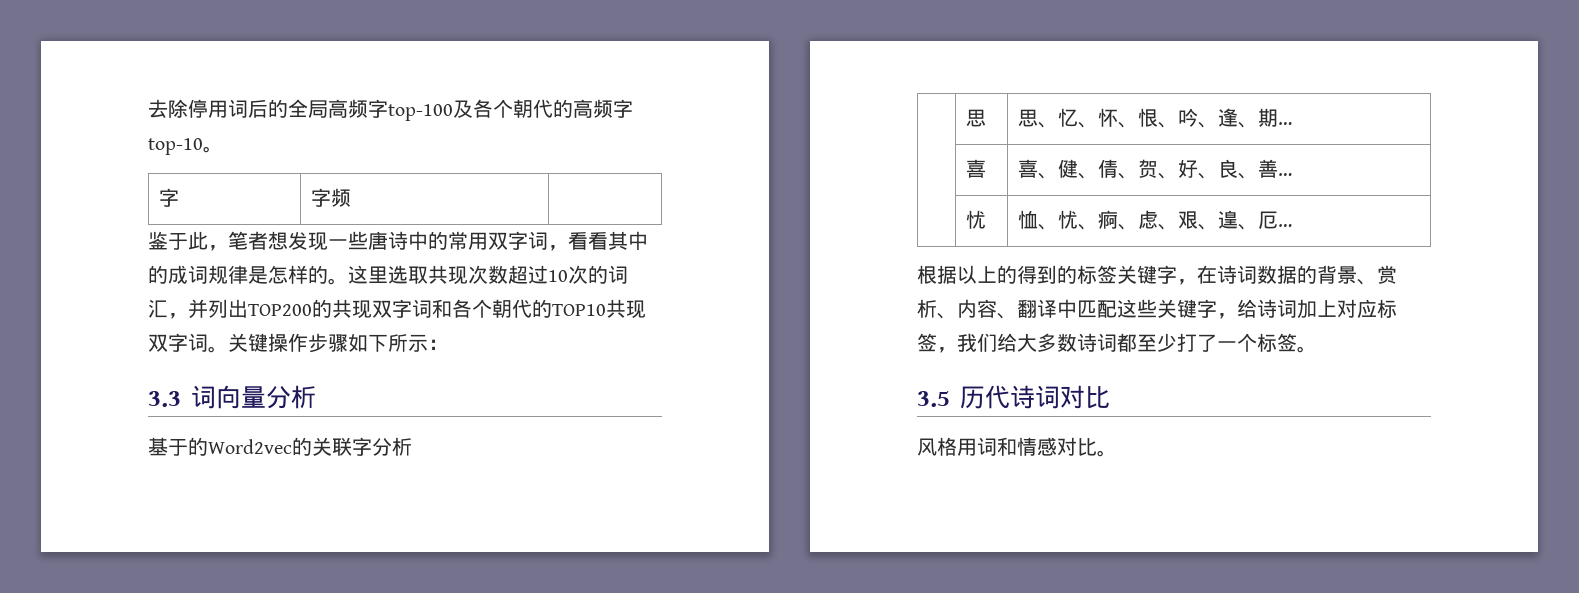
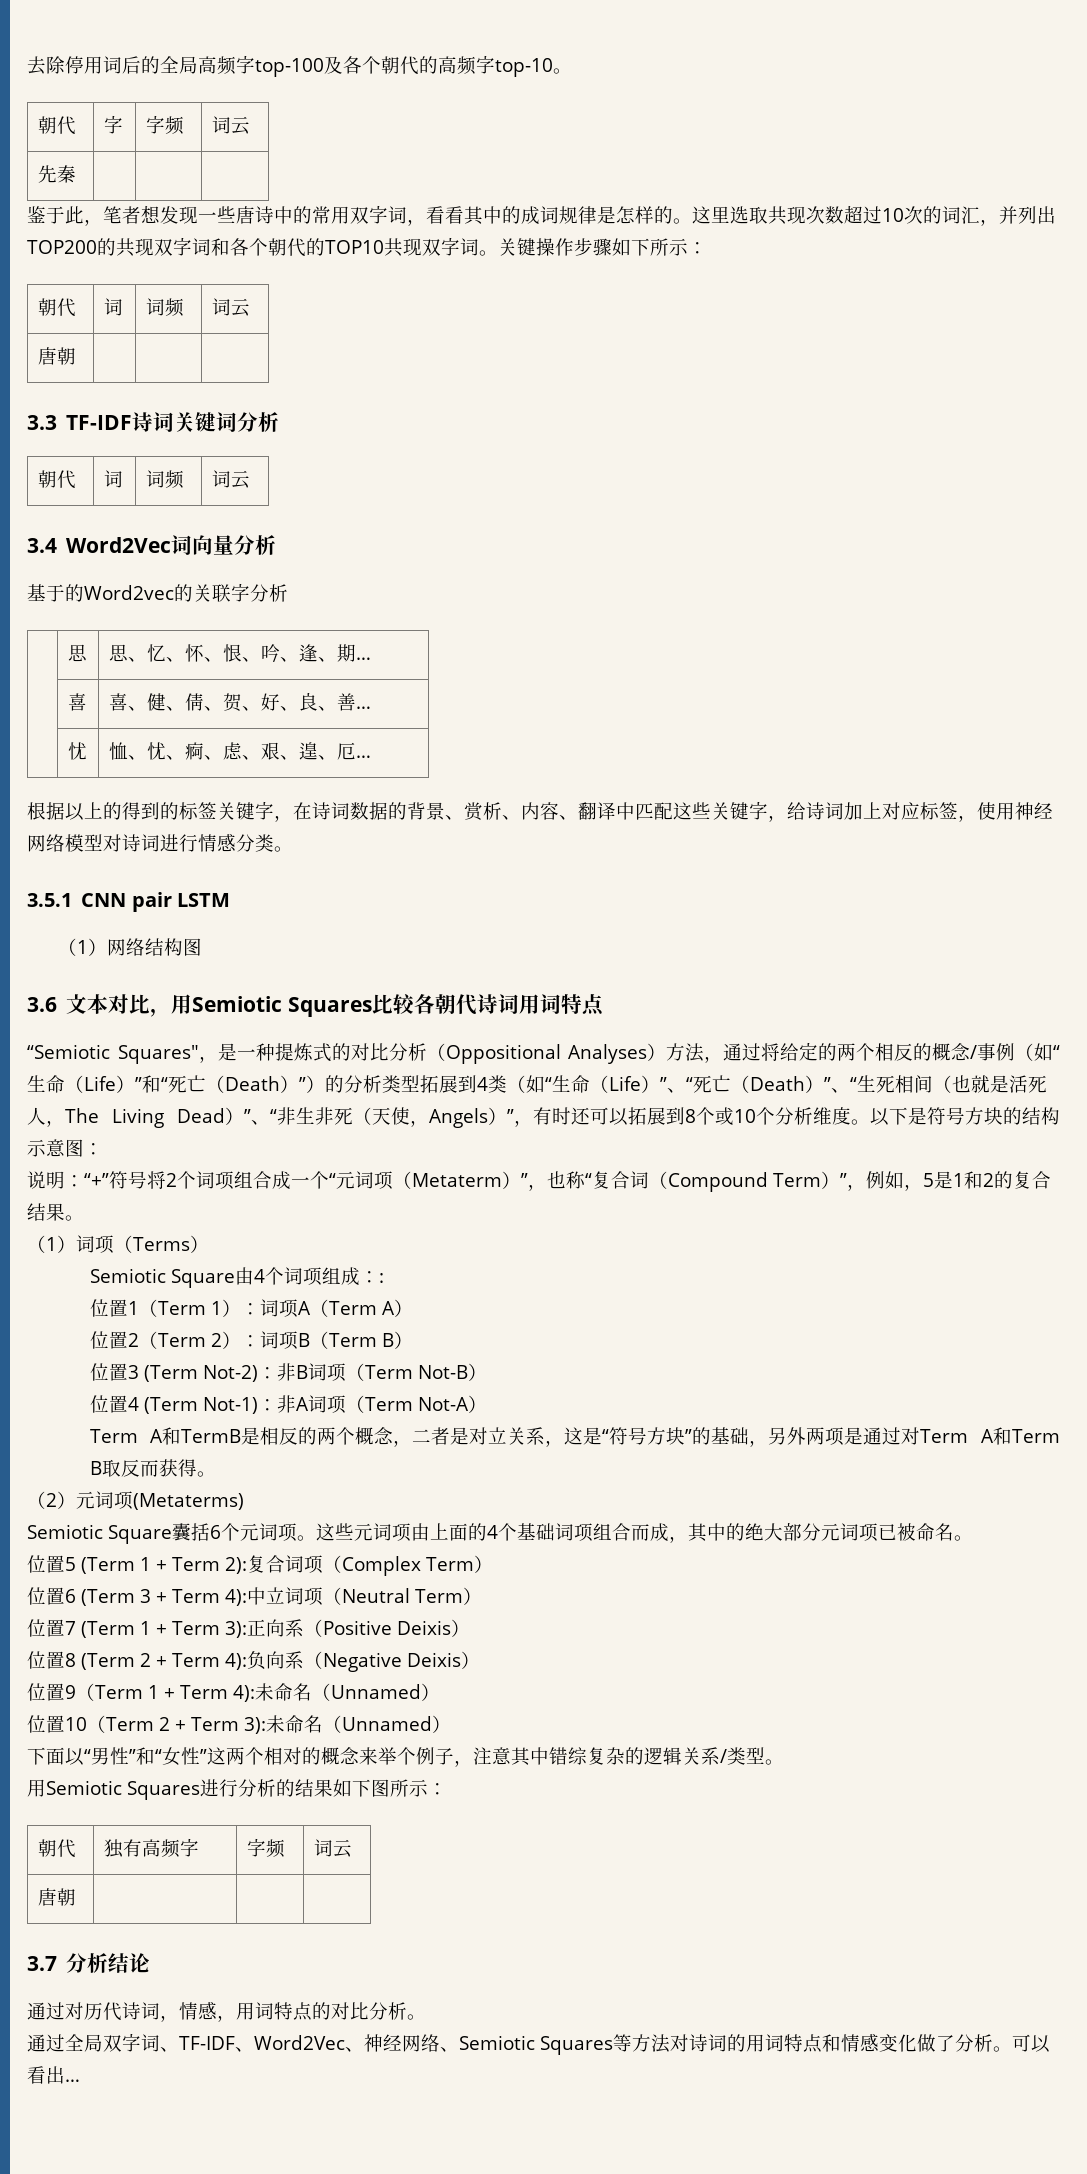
[158,188,179,207] [310,188,351,207] 字 | 字频 -> [37,116,76,135] [103,115,123,134] [145,115,184,135] [211,116,250,135] [37,165,76,183] 朝代 | 字 | 字频 | 词云 // 先秦 | |
[148,391,181,407] // 3.3 -> [37,298,76,317] [103,298,123,316] [145,298,184,317] [211,298,250,317] [37,347,76,365] [27,412,280,432] [37,470,76,489] [103,470,123,488] [145,470,184,489] [211,470,250,489] [27,537,172,553] // 朝代 | 词 | 词频 | 词云 // 唐朝 | | | // 3.3 TF-IDF诗词关键词分析 // 朝代 | 词 | 词频 | 词云 // 3.4 Word2Vec
[957,333,1317,353] [917,385,1110,409] [917,437,1117,457] 我们给大多数诗词都至少打了一个标签。 // 3.5历代诗词对比 // 风格用词和情感对比。 -> [977,802,1053,820] [27,834,293,852] [27,892,230,912] [58,938,203,956] [27,994,604,1017] [27,1042,1060,1064] [27,1075,1047,1093] [27,1107,1060,1128] [27,1139,103,1157] [27,1171,1051,1192] [27,1203,84,1221] [27,1235,209,1254] [89,1267,384,1288] [89,1299,413,1318] [89,1331,413,1350] [89,1363,487,1382] [89,1395,487,1414] [89,1427,1061,1447] [89,1459,216,1477] [27,1491,244,1510] [27,1523,973,1544] [27,1555,493,1576] [27,1587,482,1606] [27,1619,470,1638] [27,1651,480,1672] [27,1683,440,1702] [27,1715,451,1734] [27,1747,784,1767] [27,1779,447,1800] [37,1839,76,1858] [103,1838,199,1858] [246,1838,285,1858] [313,1839,352,1858] [37,1888,76,1906] [27,1953,151,1973] [27,2002,426,2022] [27,2033,1050,2055] [27,2066,80,2084] 使用神经网络模型对诗词进行情感分类。 // 3.5.1 CNN pair LSTM // （1）网络结构图 // 3.6文本对比，用Semiotic Squares比较各朝代诗词用词特点 // “Semiotic Squares"，是一种提炼式的对比分析（Oppositional Analyses）方法，通过将给定的两个相反的概念/事例（如“生命（Life）”和“死亡（Death）”）的分析类型拓展到4类（如“生命（Life）”、“死亡（Death）”、“生死相间（也就是活死人，The Living Dead）”、“非生非死（天使，Angels）”，有时还可以拓展到8个或10个分析维度。以下是符号方块的结构示意图： // 说明：“+”符号将2个词项组合成一个“元词项（Metaterm）”，也称“复合词（Compound Term）”，例如，5是1和2的复合结果。 // （1）词项（Terms） // Semiotic Square由4个词项组成：: // 位置1（Term 1）：词项A（Term A） // 位置2（Term 2）：词项B（Term B） // 位置3 (Term Not-2)：非B词项（Term Not-B） // 位置4 (Term Not-1)：非A词项（Term Not-A） // Term A和TermB是相反的两个概念，二者是对立关系，这是“符号方块”的基础，另外两项是通过对Term A和Term B取反而获得。 // （2）元词项(Metaterms) // Semiotic Square囊括6个元词项。这些元词项由上面的4个基础词项组合而成，其中的绝大部分元词项已被命名。 // 位置5 (Term 1 + Term 2):复合词项（Complex Term） // 位置6 (Term 3 + Term 4):中立词项（Neutral Term） // 位置7 (Term 1 + Term 3):正向系（Positive Deixis） // 位置8 (Term 2 + Term 4):负向系（Negative Deixis） // 位置9（Term 1 + Term 4):未命名（Unnamed） // 位置10（Term 2 + Term 3):未命名（Unnamed） // 下面以“男性”和“女性”这两个相对的概念来举个例子，注意其中错综复杂的逻辑关系/类型。 // 用Semiotic Squares进行分析的结果如下图所示： // 朝代 | 独有高频字 | 字频 | 词云 // 唐朝 | | | // 3.7分析结论 // 通过对历代诗词，情感，用词特点的对比分析。 // 通过全局双字词、TF-IDF、Word2Vec、神经网络、Semiotic Squares等方法对诗词的用词特点和情感变化做了分析。可以看出…

